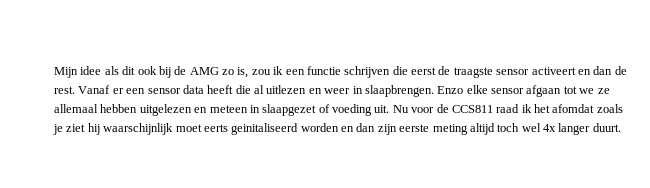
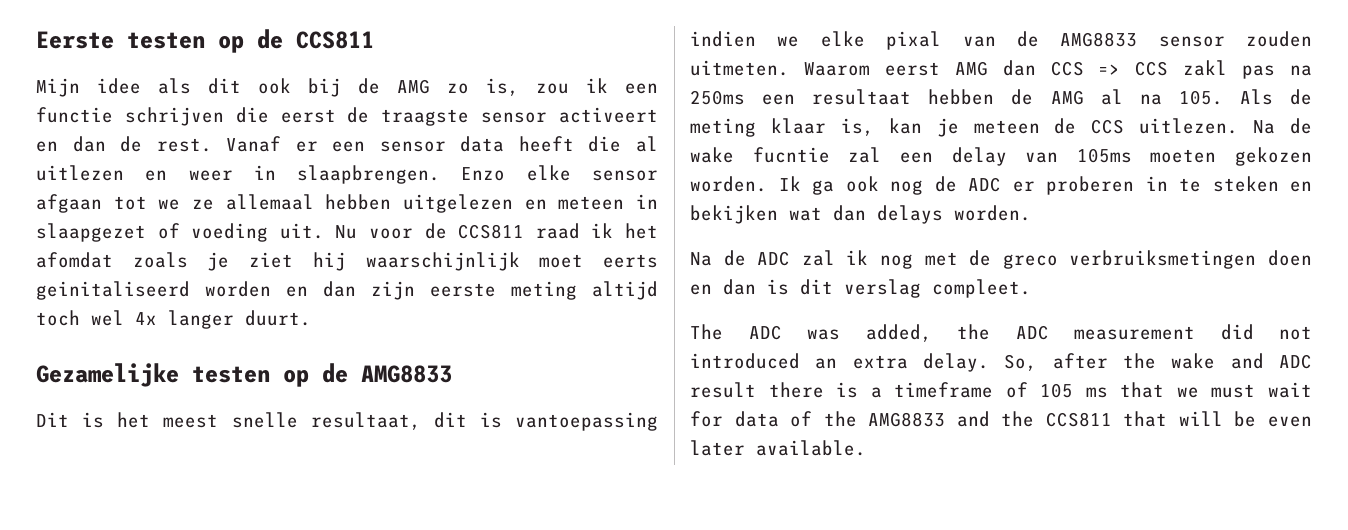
(54, 72) none -> [36,29,374,53] Eerste testen op de CCS811 //
(621, 127) none -> [36,363,452,387] [36,412,658,431] [690,31,1312,50] [690,60,1312,79] [690,89,1312,105] [690,118,1312,137] [690,147,1312,166] [690,176,1312,195] [690,205,1031,224] [690,250,1312,269] [690,279,1031,298] [690,324,1312,342] [690,353,1312,372] [690,382,1312,398] [690,411,1312,427] [690,440,866,456] // Gezamelijke testen op de AMG8833 // Dit is het meest snelle resultaat, dit is vantoepassing indien we elke pixal van de AMG8833 sensor zouden uitmeten. Waarom eerst AMG dan CCS => CCS zakl pas na 250ms een resultaat hebben de AMG al na 105. Als de meting klaar is, kan je meteen de CCS uitlezen. Na de wake fucntie zal een delay van 105ms moeten gekozen worden. Ik ga ook nog de ADC er proberen in te steken en bekijken wat dan delays worden. // Na de ADC zal ik nog met de greco verbruiksmetingen doen en dan is dit verslag compleet. // The ADC was added, the ADC measurement did not introduced an extra delay. So, after the wake and ADC result there is a timeframe of 105 ms that we must wait for data of the AMG8833 and the CCS811 that will be even later available.

